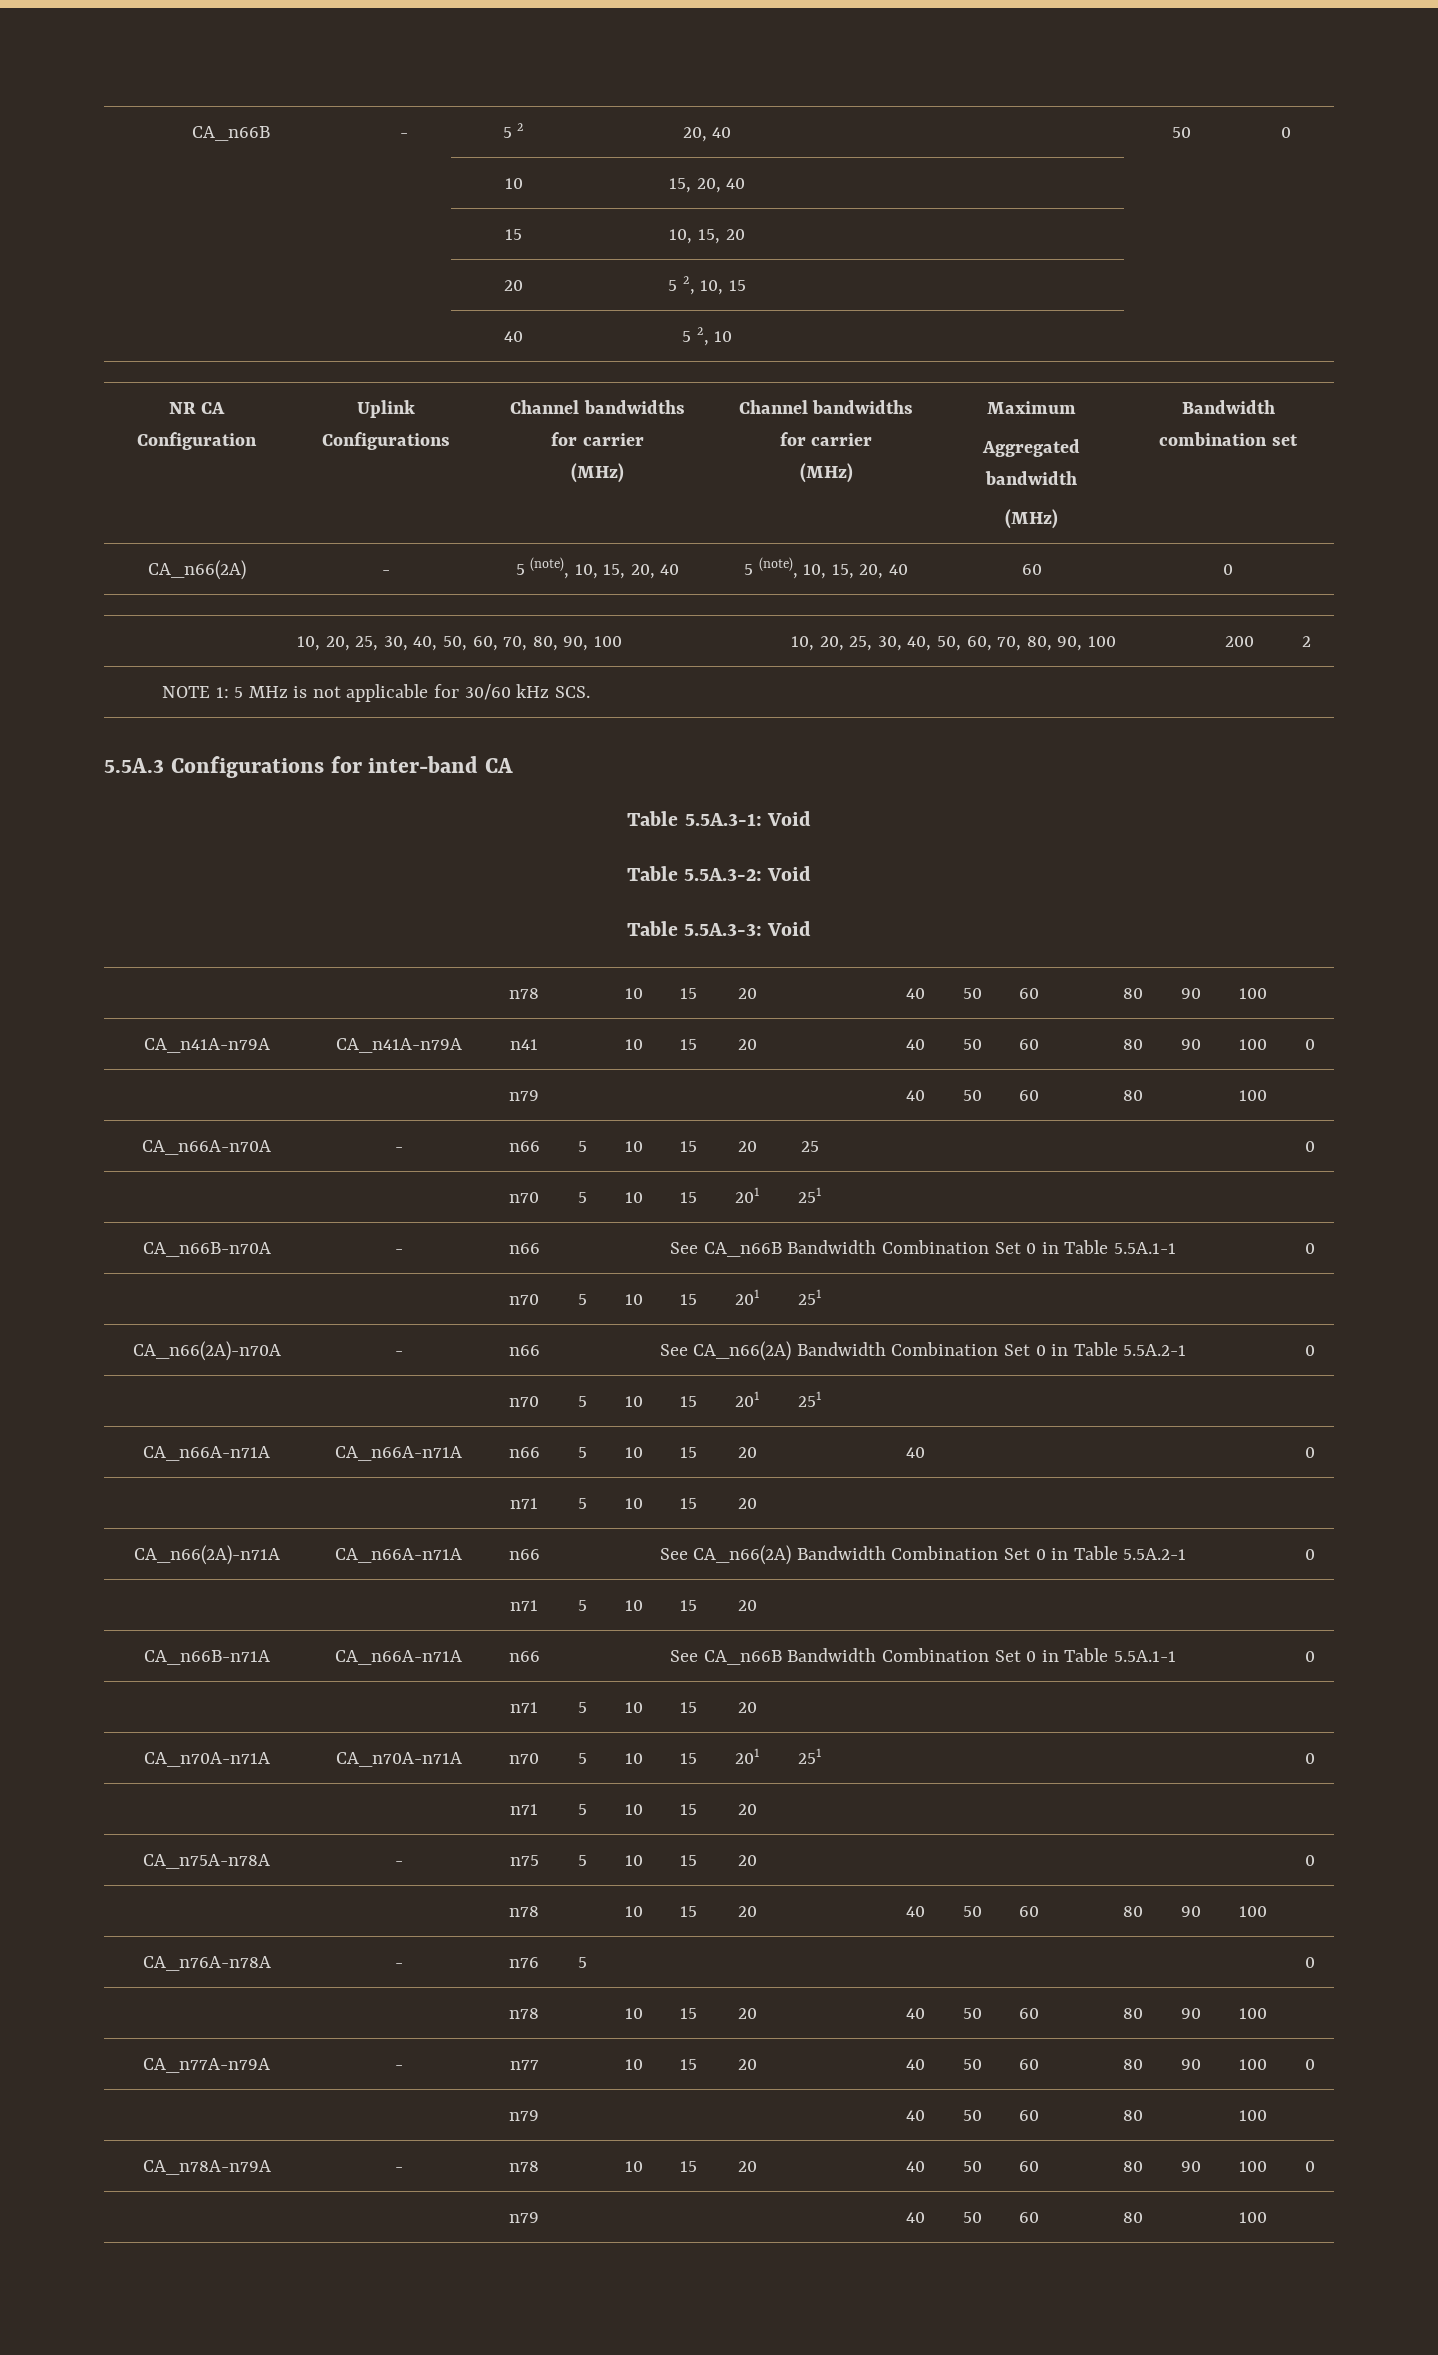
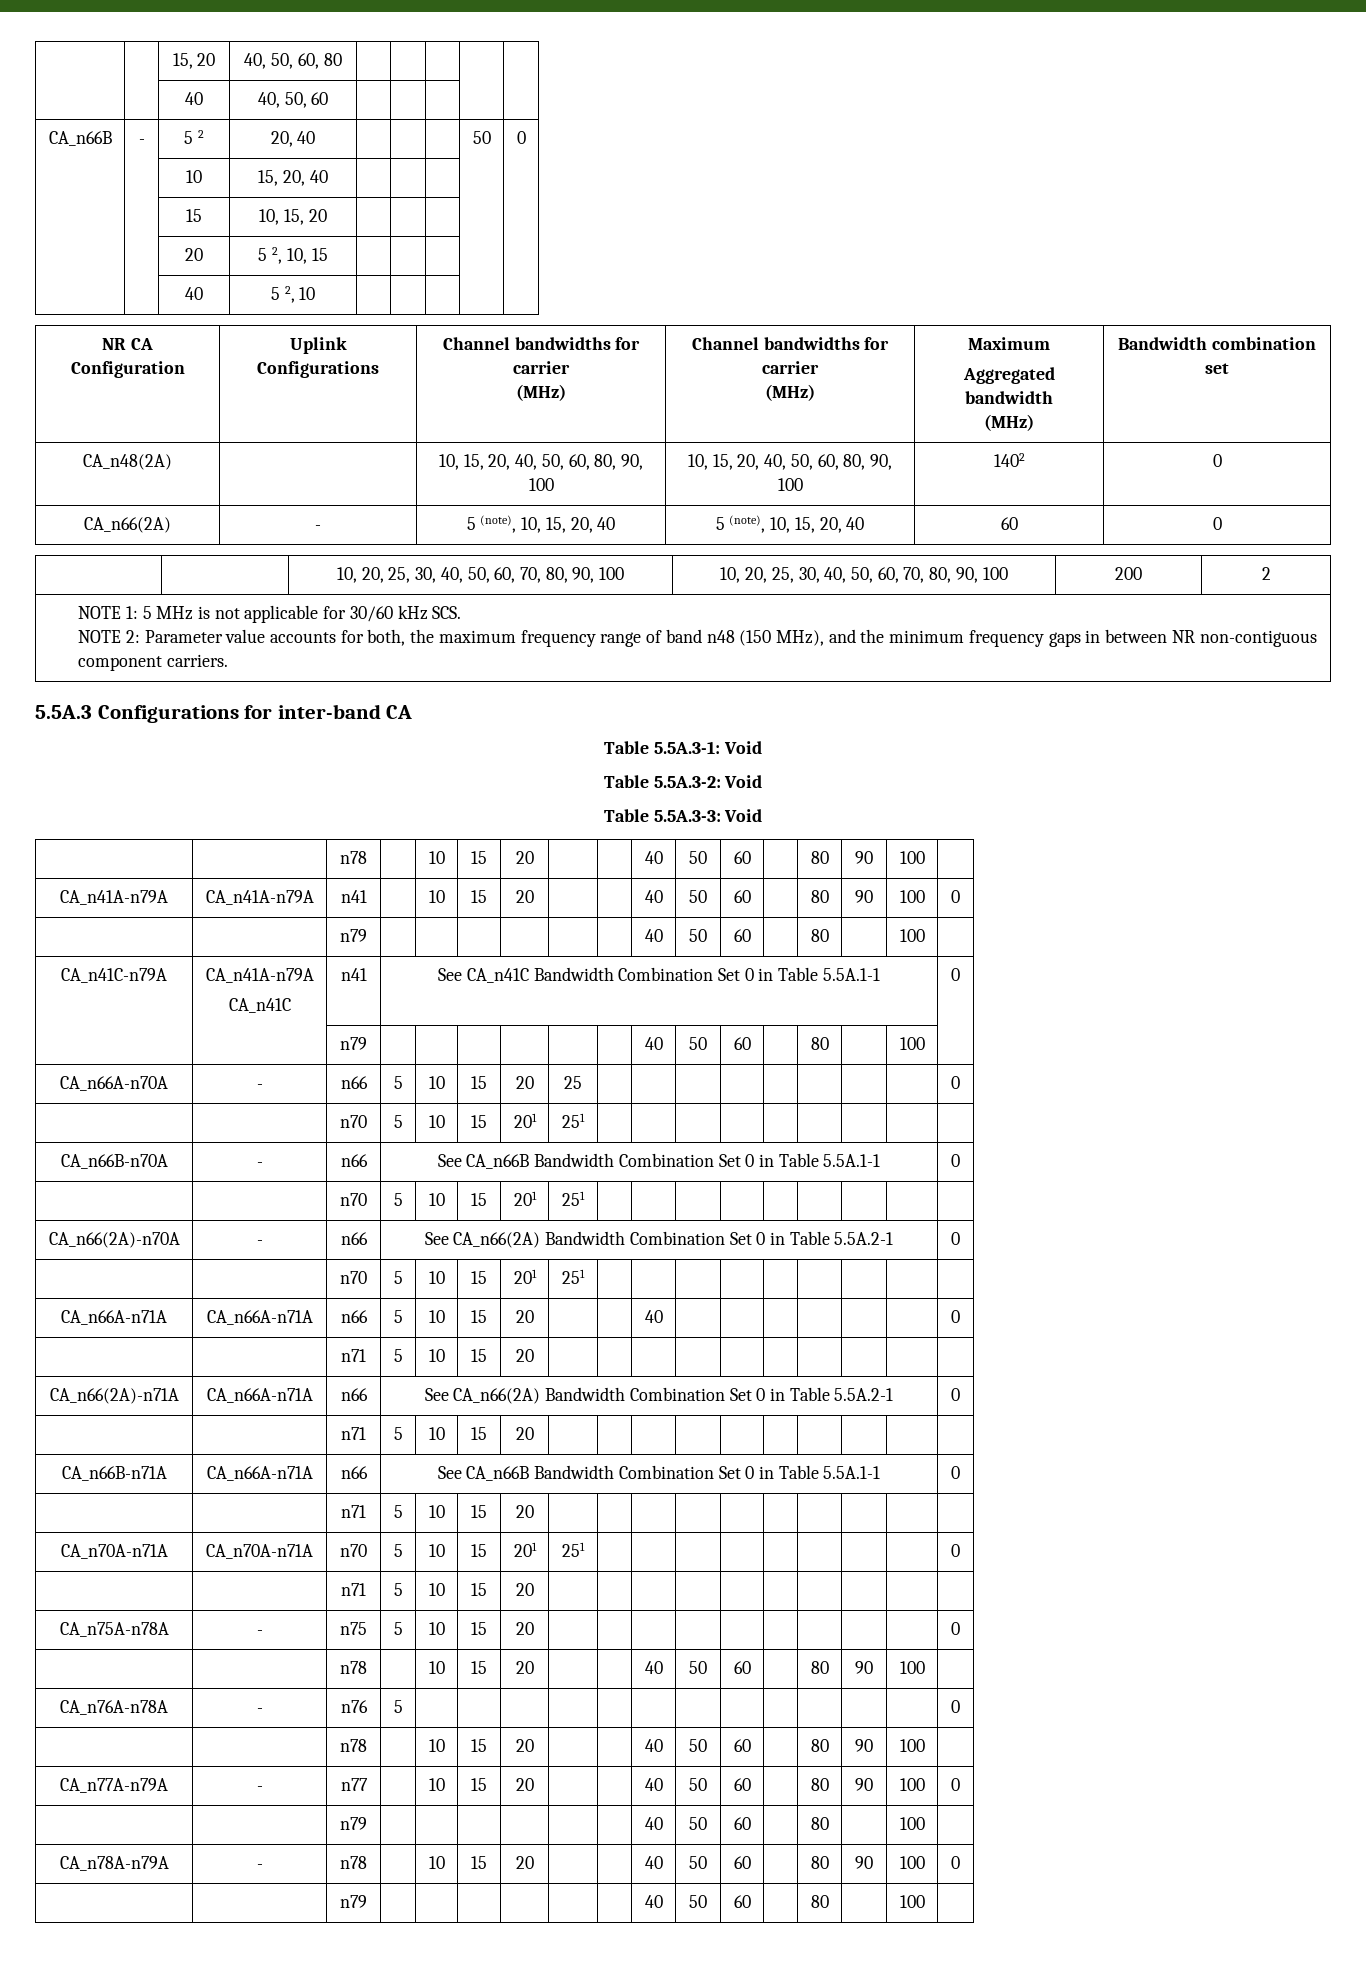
(191, 133) none -> [172,53,216,69] [244,53,342,69] [185,92,203,105] [257,92,329,108] | | 15, 20 | 40, 50, 60, 80 | | | | | // | | 40 | 40, 50, 60 | | | | | //
(1298, 440) none -> [83,454,172,470] [438,454,644,470] [528,478,554,491] [687,454,893,470] [777,478,803,491] [993,453,1025,467] [1212,454,1222,467] // CA_n48(2A) | | 10, 15, 20, 40, 50, 60, 80, 90, 100 | 10, 15, 20, 40, 50, 60, 80, 90, 100 | 1402 | 0
(590, 692) none -> [78,629,1317,647] [78,654,228,671] // NOTE 2: Parameter value accounts for both, the maximum frequency range of band n48 (150 MHz), and the minimum frequency gaps in between NR non-contiguous component carriers.
(1267, 1095) none -> [61,968,167,983] [205,968,314,983] [228,998,291,1013] [340,968,367,981] [438,967,880,983] [951,968,960,981] [340,1037,367,1050] [644,1037,663,1050] [689,1037,707,1050] [733,1037,751,1050] [810,1037,829,1050] [899,1037,925,1050] // CA_n41C-n79A | CA_n41A-n79A // CA_n41C | n41 | See CA_n41C Bandwidth Combination Set 0 in Table 5.5A.1-1 | 0 // | | n79 | | | | | | | 40 | 50 | 60 | | 80 | | 100 |

